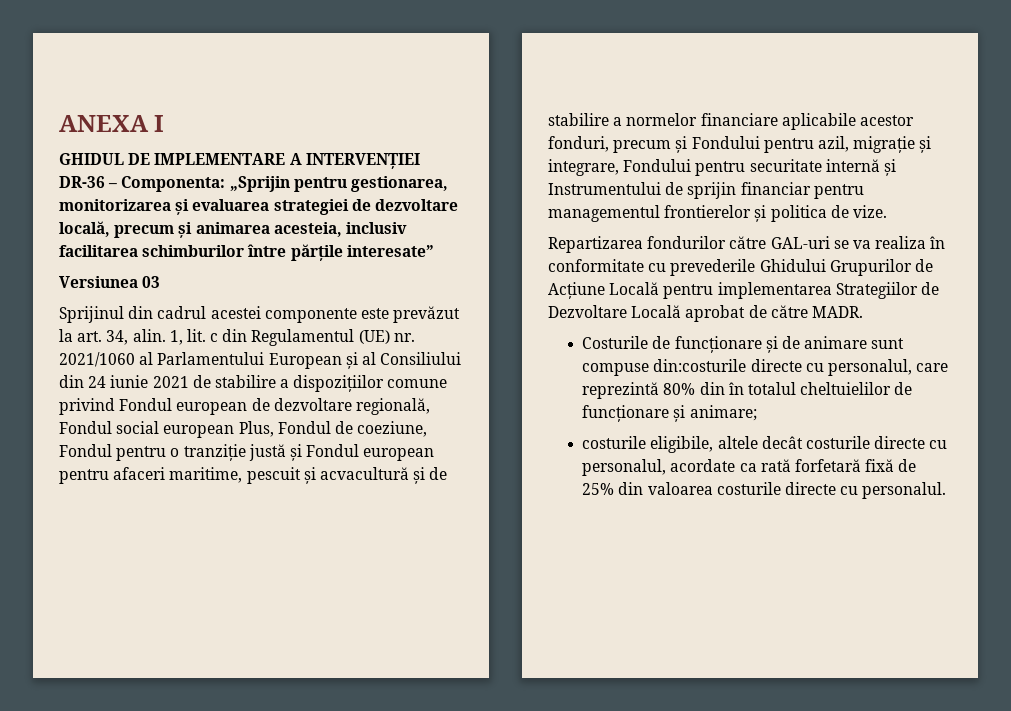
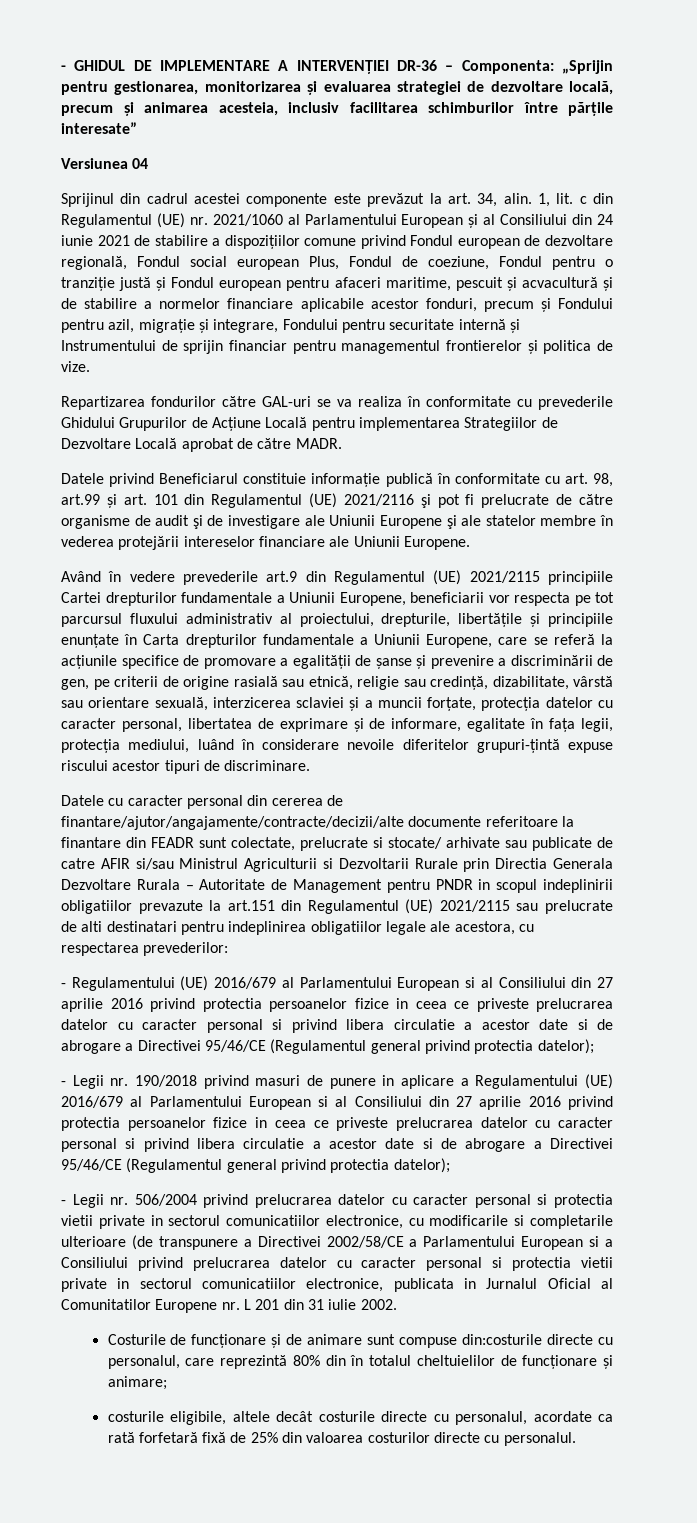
[59,115,165,132] ANEXA I // -> [61,65,66,71] -
[142,276,161,288] 03 -> [132,158,149,169] 04
(863, 312) none -> [61,473,614,487] [61,493,614,508] [61,515,614,529] [61,536,470,550] [61,570,613,585] [61,592,614,606] [61,613,613,627] [61,634,613,648] [61,655,613,669] [61,676,613,690] [61,697,613,711] [61,718,614,732] [61,739,613,753] [61,760,311,774] [61,795,343,809] [61,816,574,830] [61,837,613,851] [61,858,614,872] [61,879,614,893] [61,899,613,914] [61,921,534,935] [61,942,229,956] [61,976,614,991] [61,998,613,1012] [61,1019,613,1033] [61,1039,594,1054] [61,1074,614,1089] [61,1096,613,1110] [61,1117,613,1131] [61,1138,613,1152] [61,1158,450,1173] [61,1194,614,1208] [61,1215,613,1229] [61,1235,614,1250] [61,1257,614,1271] [61,1278,613,1292] [61,1299,397,1313] // Datele privind Beneficiarul constituie informație publică în conformitate cu art. 98, art.99 și art. 101 din Regulamentul (UE) 2021/2116 şi pot fi prelucrate de către organisme de audit şi de investigare ale Uniunii Europene şi ale statelor membre în vederea protejării intereselor financiare ale Uniunii Europene. // Având în vedere prevederile art.9 din Regulamentul (UE) 2021/2115 principiile Cartei drepturilor fundamentale a Uniunii Europene, beneficiarii vor respecta pe tot parcursul fluxului administrativ al proiectului, drepturile, libertățile și principiile enunțate în Carta drepturilor fundamentale a Uniunii Europene, care se referă la acțiunile specifice de promovare a egalității de șanse și prevenire a discriminării de gen, pe criterii de origine rasială sau etnică, religie sau credință, dizabilitate, vârstă sau orientare sexuală, interzicerea sclaviei și a muncii forțate, protecția datelor cu caracter personal, libertatea de exprimare și de informare, egalitate în fața legii, protecția mediului, luând în considerare nevoile diferitelor grupuri-țintă expuse riscului acestor tipuri de discriminare. // Datele cu caracter personal din cererea de finantare/ajutor/angajamente/contracte/decizii/alte documente referitoare la finantare din FEADR sunt colectate, prelucrate si stocate/ arhivate sau publicate de catre AFIR si/sau Ministrul Agriculturii si Dezvoltarii Rurale prin Directia Generala Dezvoltare Rurala – Autoritate de Management pentru PNDR in scopul indeplinirii obligatiilor prevazute la art.151 din Regulamentul (UE) 2021/2115 sau prelucrate de alti destinatari pentru indeplinirea obligatiilor legale ale acestora, cu respectarea prevederilor: // - Regulamentului (UE) 2016/679 al Parlamentului European si al Consiliului din 27 aprilie 2016 privind protectia persoanelor fizice in ceea ce priveste prelucrarea datelor cu caracter personal si privind libera circulatie a acestor date si de abrogare a Directivei 95/46/CE (Regulamentul general privind protectia datelor); // - Legii nr. 190/2018 privind masuri de punere in aplicare a Regulamentului (UE) 2016/679 al Parlamentului European si al Consiliului din 27 aprilie 2016 privind protectia persoanelor fizice in ceea ce priveste prelucrarea datelor cu caracter personal si privind libera circulatie a acestor date si de abrogare a Directivei 95/46/CE (Regulamentul general privind protectia datelor); // - Legii nr. 506/2004 privind prelucrarea datelor cu caracter personal si protectia vietii private in sectorul comunicatiilor electronice, cu modificarile si completarile ulterioare (de transpunere a Directivei 2002/58/CE a Parlamentului European si a Consiliului privind prelucrarea datelor cu caracter personal si protectia vietii private in sectorul comunicatiilor electronice, publicata in Jurnalul Oficial al Comunitatilor Europene nr. L 201 din 31 iulie 2002.
[716,482,781,495] costurile -> [367,1432,430,1443] costurilor

